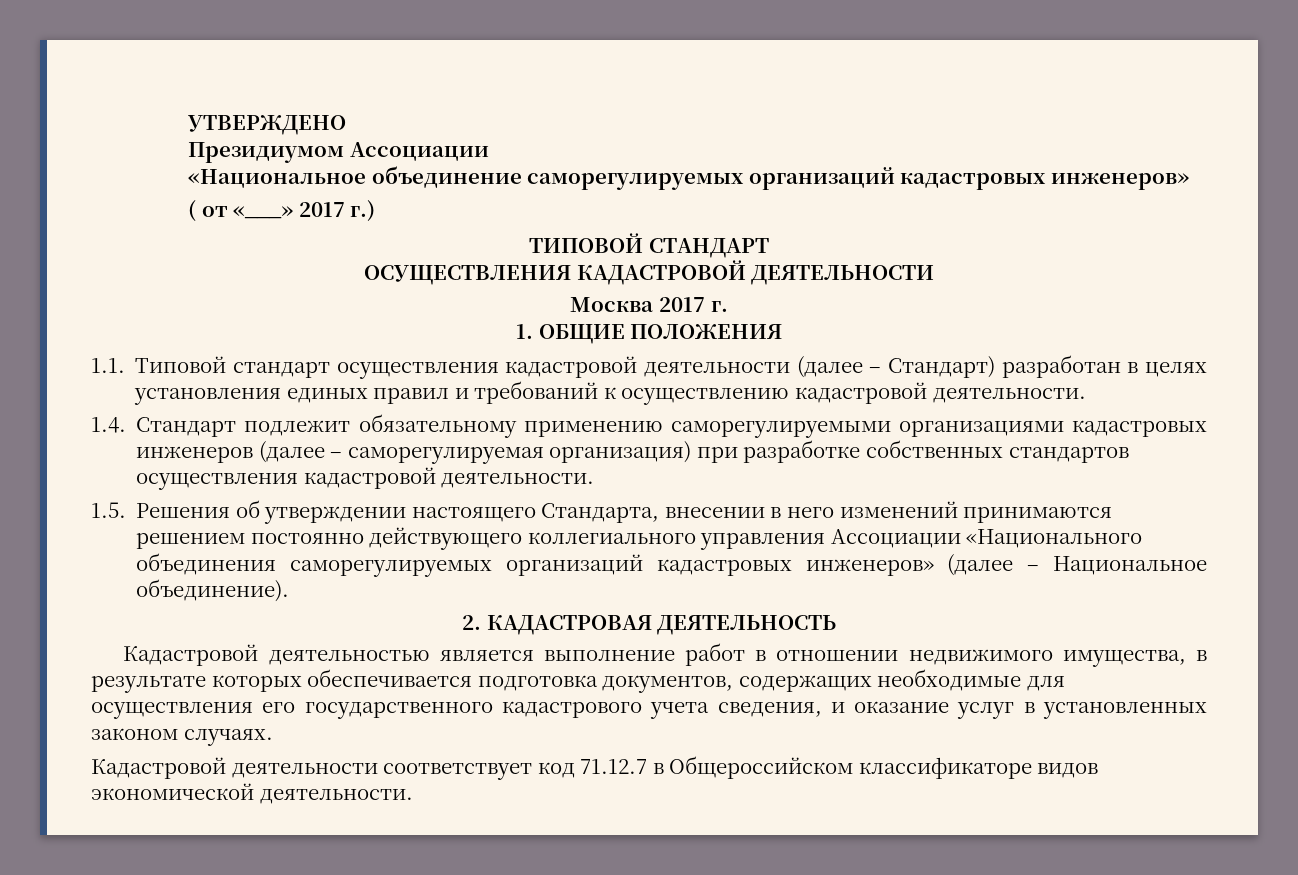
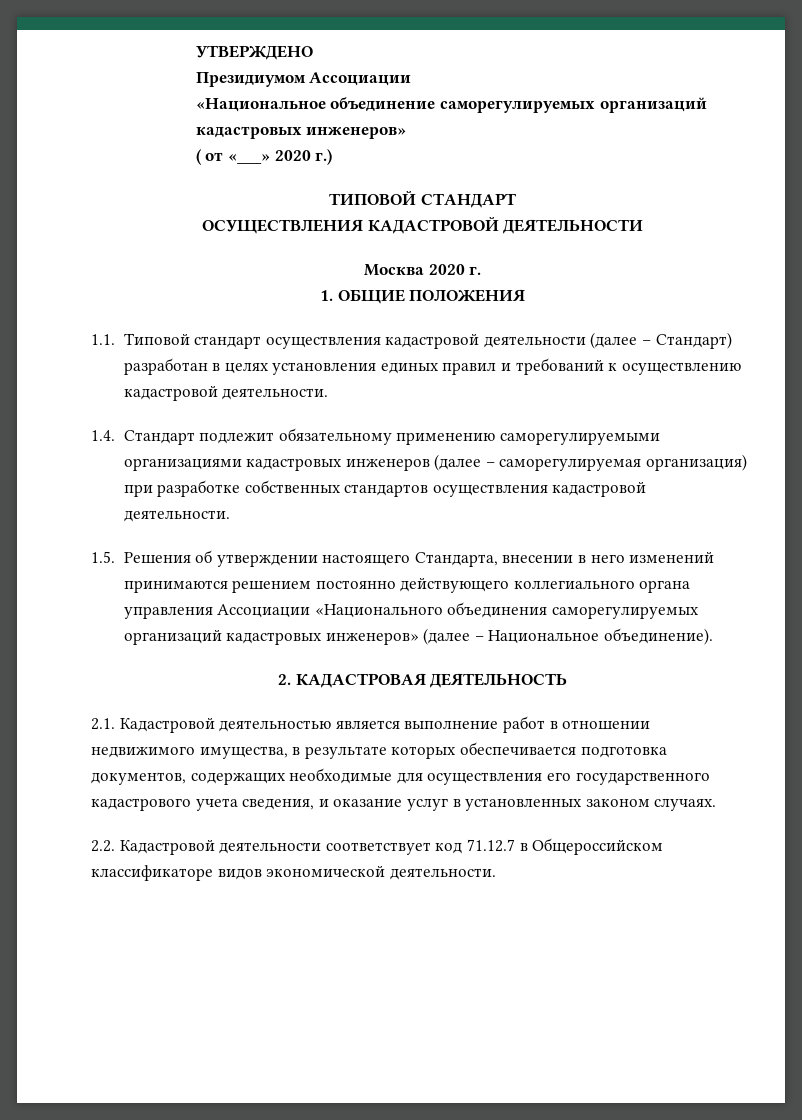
[298,202,345,217] 2017 -> [274,150,311,161] 2020
[659,297,705,312] 2017 -> [428,264,465,275] 2020
(696, 538) none -> [639,580,691,593] органа
(837, 625) none -> [91,718,115,730] 2.1.
(273, 737) none -> [91,840,115,852] 2.2.

